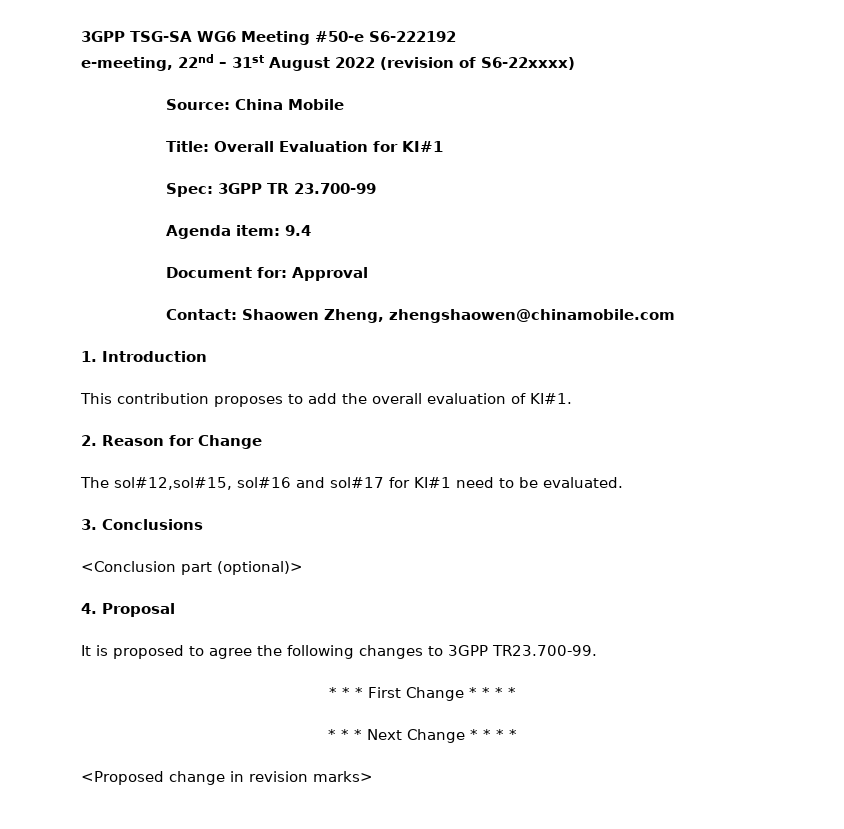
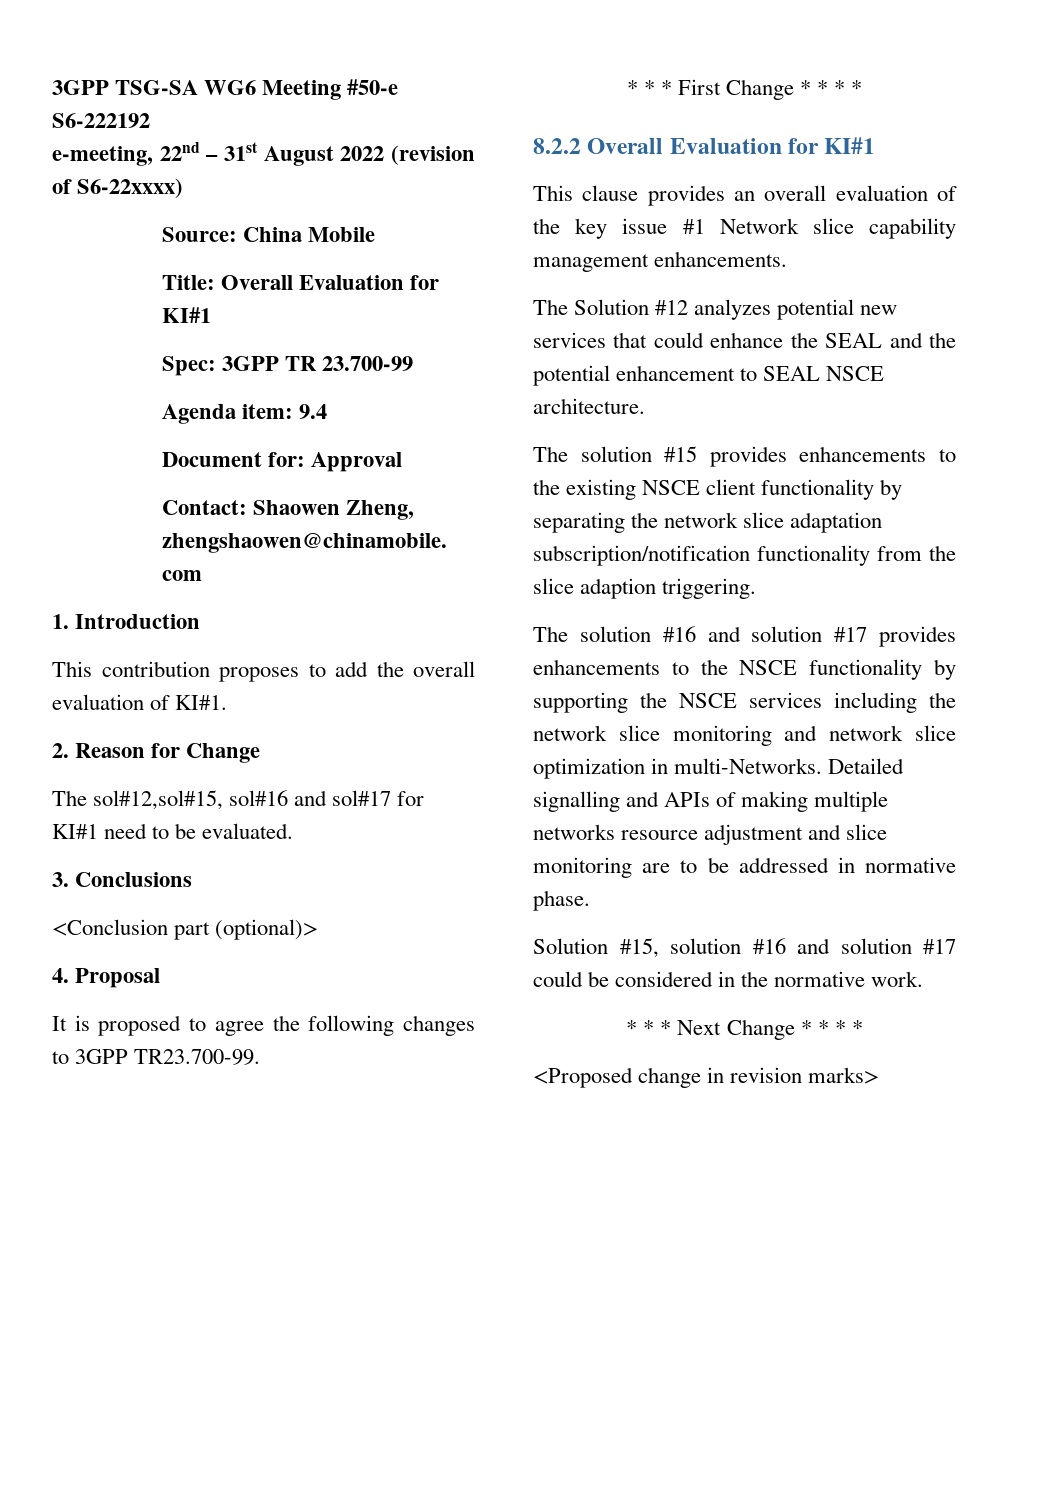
(516, 692) none -> [533,137,876,154] [533,185,957,206] [533,218,956,239] [533,251,788,272] [533,299,898,320] [533,332,956,348] [533,365,885,386] [533,398,645,414] [533,446,956,467] [533,479,903,500] [533,512,883,533] [533,545,956,566] [533,578,757,599] [533,626,956,647] [533,659,956,680] [533,692,956,713] [533,725,956,746] [533,758,905,779] [533,791,889,812] [533,824,888,845] [533,857,956,878] [533,890,590,911] [533,938,956,958] [533,971,924,987] // 8.2.2 Overall Evaluation for KI#1 // This clause provides an overall evaluation of the key issue #1 Network slice capability management enhancements. // The Solution #12 analyzes potential new services that could enhance the SEAL and the potential enhancement to SEAL NSCE architecture. // The solution #15 provides enhancements to the existing NSCE client functionality by separating the network slice adaptation subscription/notification functionality from the slice adaption triggering. // The solution #16 and solution #17 provides enhancements to the NSCE functionality by supporting the NSCE services including the network slice monitoring and network slice optimization in multi-Networks. Detailed signalling and APIs of making multiple networks resource adjustment and slice monitoring are to be addressed in normative phase. // Solution #15, solution #16 and solution #17 could be considered in the normative work.

